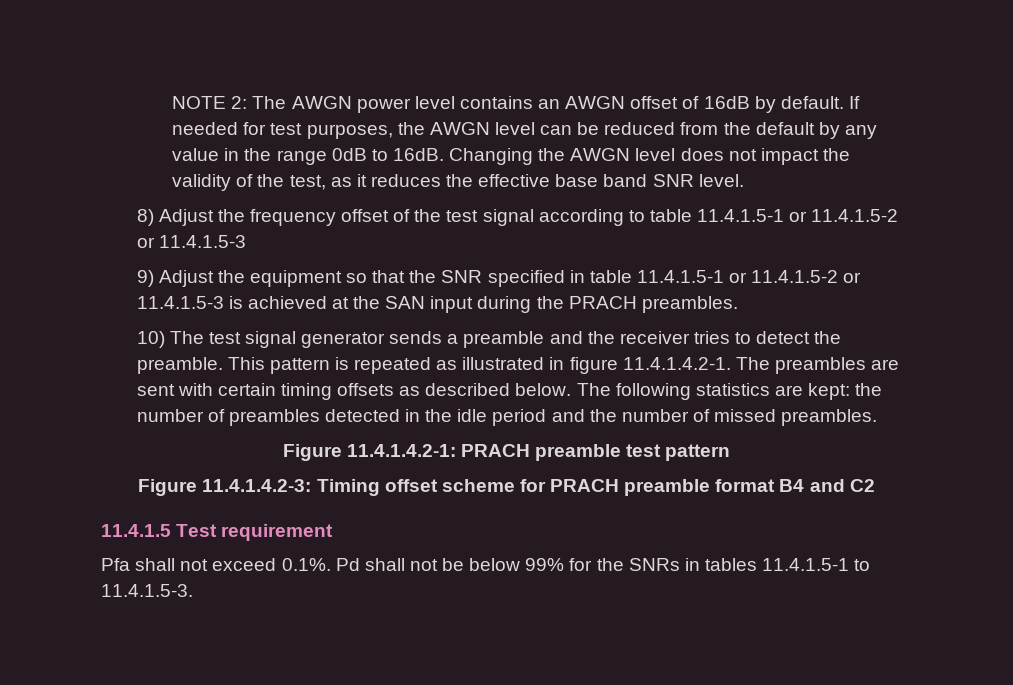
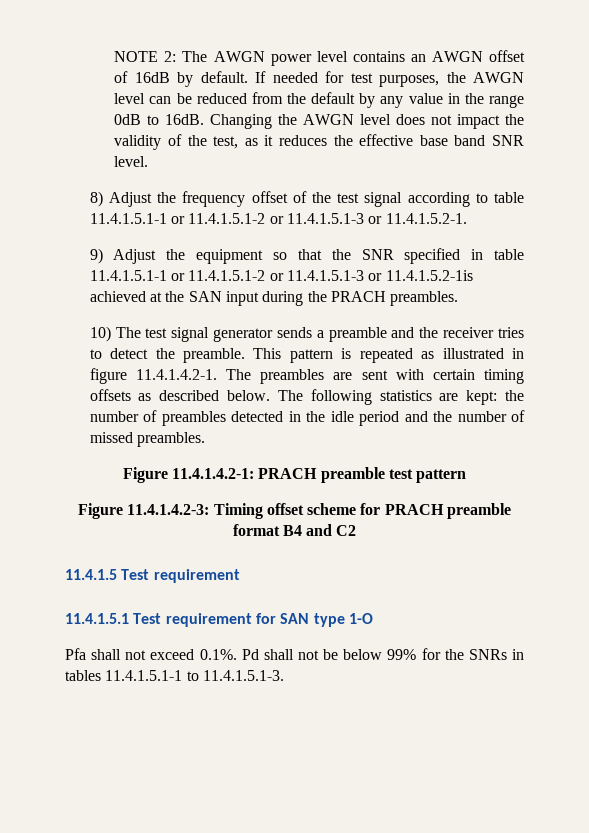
[697,209,899,222] [136,235,246,248] 11.4.1.5-1 or 11.4.1.5-2 or 11.4.1.5-3 -> [89,213,467,224] 11.4.1.5.1-1 or 11.4.1.5.1-2 or 11.4.1.5.1-3 or 11.4.1.5.2-1.
[637,270,862,283] [136,296,243,309] 11.4.1.5-1 or 11.4.1.5-2 or 11.4.1.5-3 is -> [89,270,473,281] 11.4.1.5.1-1 or 11.4.1.5.1-2 or 11.4.1.5.1-3 or 11.4.1.5.2-1is
(334, 532) none -> [65,613,373,627] // 11.4.1.5.1 Test requirement for SAN type 1-O
[762,558,871,571] [101,584,193,597] 11.4.1.5-1 to 11.4.1.5-3. -> [105,670,284,681] 11.4.1.5.1-1 to 11.4.1.5.1-3.

